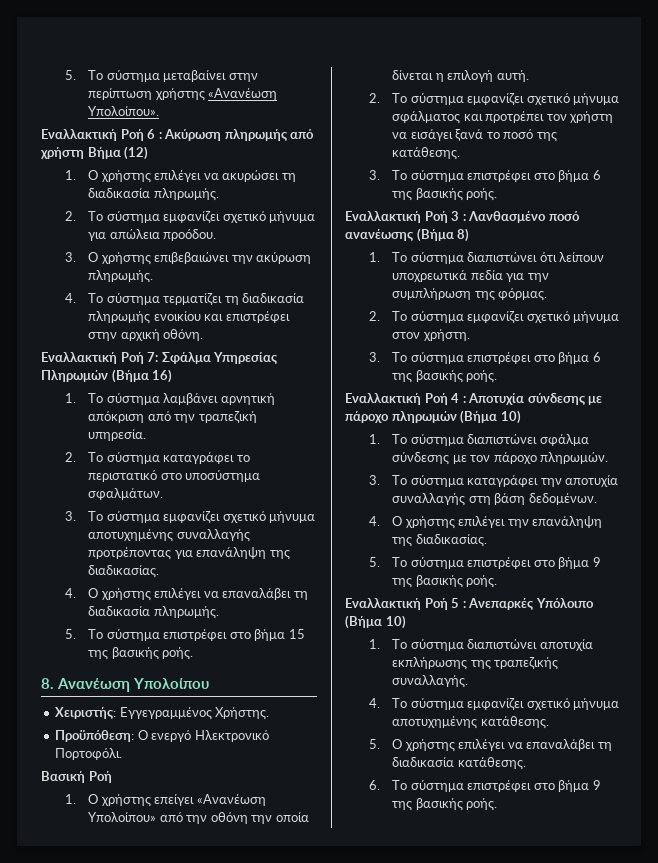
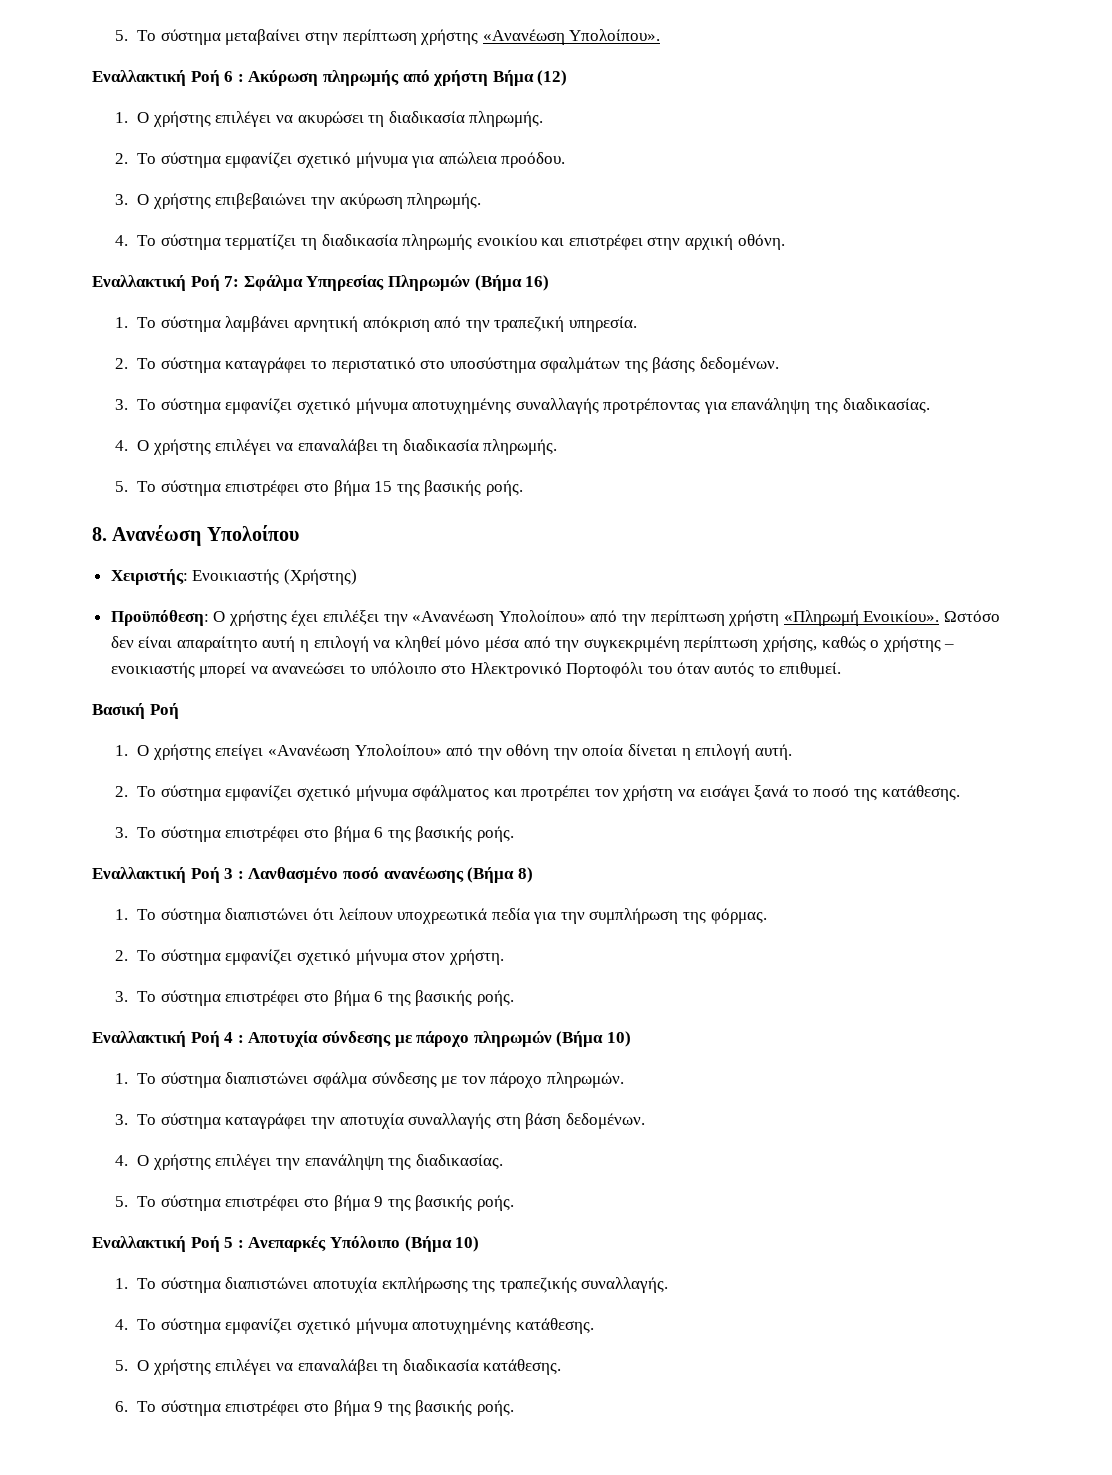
[88,488,164,500] σφαλμάτων. -> [540,357,780,373] σφαλμάτων της βάσης δεδομένων.
[119,707,270,720] Εγγεγραμμένος Χρήστης. -> [192,569,357,585] Ενοικιαστής (Χρήστης)
[151,730,269,742] [55,748,123,760] ενεργό Ηλεκτρονικό Πορτοφόλι. -> [228,610,1000,626] [110,636,955,652] [110,662,842,678] χρήστης έχει επιλέξει την «Ανανέωση Υπολοίπου» από την περίπτωση χρήστη «Πληρωμή Ενοικίου». Ωστόσο δεν είναι απαραίτητο αυτή η επιλογή να κληθεί μόνο μέσα από την συγκεκριμένη περίπτωση χρήσης, καθώς ο χρήστης – ενοικιαστής μπορεί να ανανεώσει το υπόλοιπο στο Ηλεκτρονικό Πορτοφόλι του όταν αυτός το επιθυμεί.

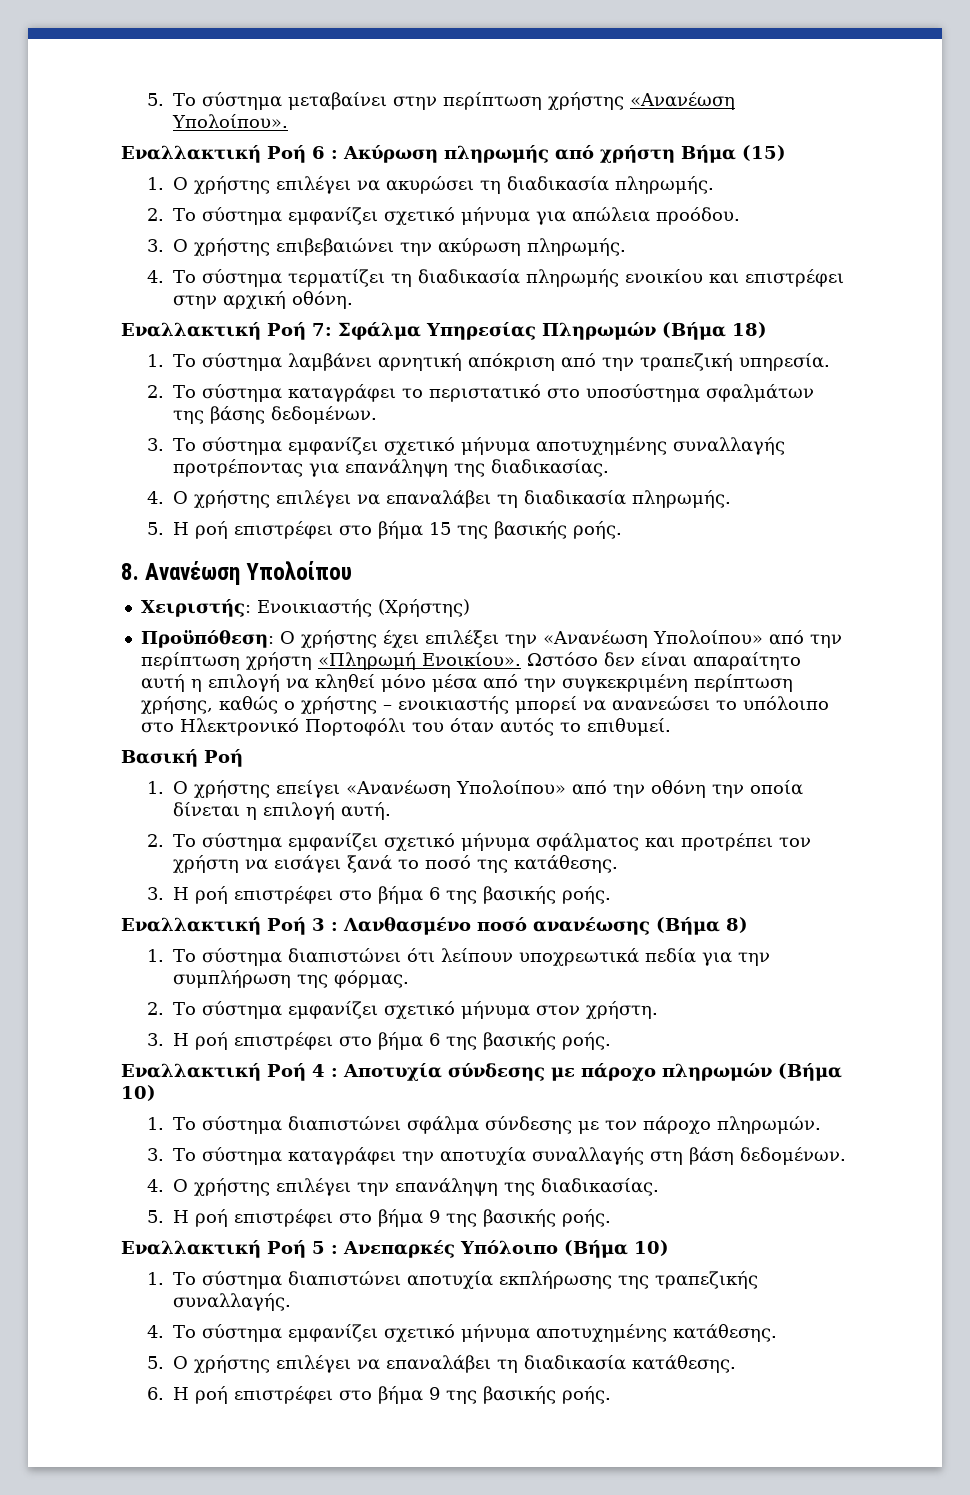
[537,70,568,86] (12) -> [742,145,786,161] (15)
[525,275,550,291] 16) -> [732,322,767,338] 18)
[137,480,221,496] Το σύστημα -> [172,521,228,539] Η ροή
[137,826,221,842] Το σύστημα -> [172,886,228,904] Η ροή
[137,990,221,1006] Το σύστημα -> [172,1032,228,1050] Η ροή
[137,1195,221,1211] Το σύστημα -> [172,1209,228,1227] Η ροή
[137,1400,221,1416] Το σύστημα -> [172,1386,228,1404] Η ροή

